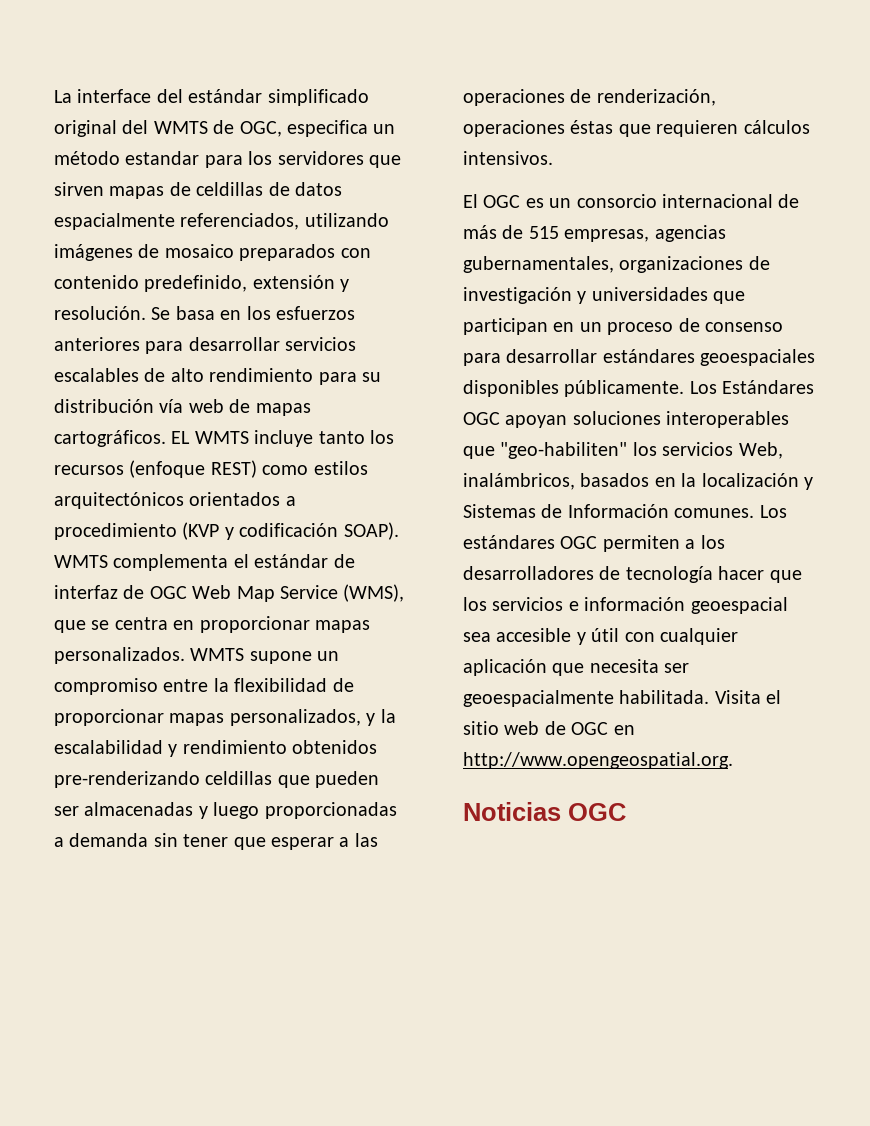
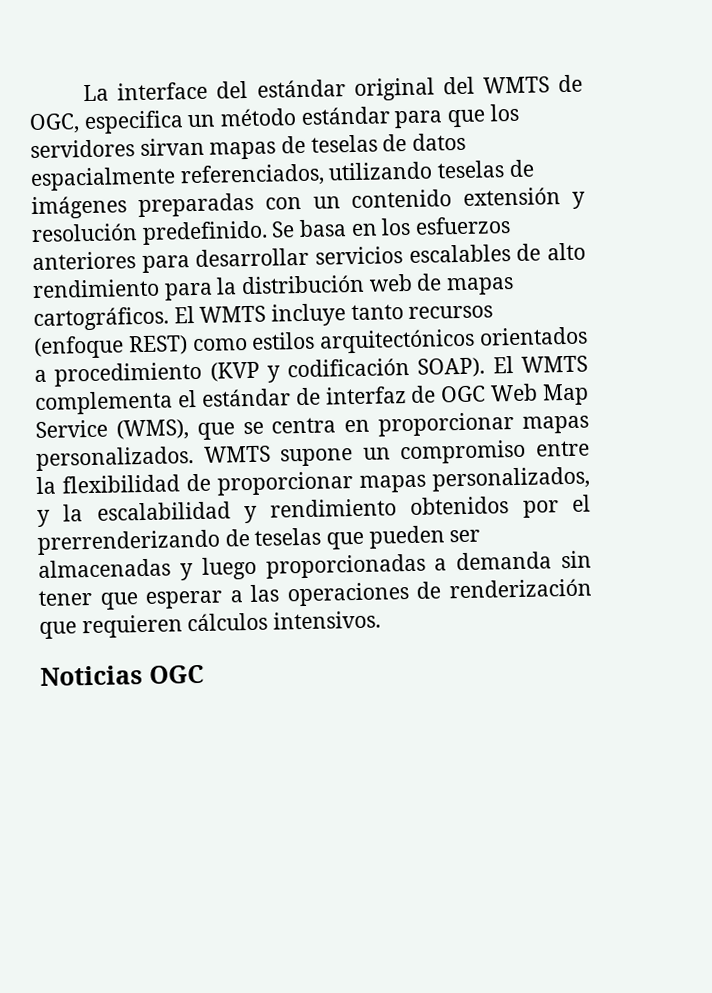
[267,89,369,106] simplificado -> (346, 88) none
[125,151,401,168] [54,182,104,196] estandar para los servidores que sirven -> [300,103,519,129] [30,137,205,159] estándar para que los servidores sirvan
[196,182,264,196] celdillas -> [310,134,378,153] teselas
[54,244,371,261] [54,275,350,292] [54,306,146,320] imágenes de mosaico preparados con contenido predefinido, extensión y resolución. -> [437,159,535,179] [31,187,585,220] [31,220,268,245] teselas de imágenes preparadas con un contenido extensión y resolución predefinido.
[362,372,381,382] [54,399,184,413] su distribución vía -> [216,274,366,295] la distribución
[171,431,191,444] EL -> [173,306,195,324] El
[370,430,394,444] los -> (404, 312) none
(399, 531) none -> [492,356,514,374] El
[54,771,273,788] pre-renderizando celdillas -> [522,494,591,518] [37,527,322,556] por el prerrenderizando de teselas
[596,89,716,106] [463,120,614,137] renderización, operaciones éstas -> [448,578,592,599] renderización
[463,194,800,208] [463,225,726,242] [463,256,770,273] [463,287,746,304] [463,318,783,335] [463,349,816,366] [463,380,815,397] [463,411,790,428] [463,442,783,459] [463,473,813,490] [463,504,787,518] [463,535,725,552] [463,566,802,583] [463,597,788,614] [463,628,738,645] [463,659,690,676] [463,690,782,707] [463,721,635,735] [463,752,733,769] // El OGC es un consorcio internacional de más de 515 empresas, agencias gubernamentales, organizaciones de investigación y universidades que participan en un proceso de consenso para desarrollar estándares geoespaciales disponibles públicamente. Los Estándares OGC apoyan soluciones interoperables que "geo-habiliten" los servicios Web, inalámbricos, basados en la localización y Sistemas de Información comunes. Los estándares OGC permiten a los desarrolladores de tecnología hacer que los servicios e información geoespacial sea accesible y útil con cualquier aplicación que necesita ser geoespacialmente habilitada. Visita el sitio web de OGC en http://www.opengeospatial.org. -> (382, 620) none

